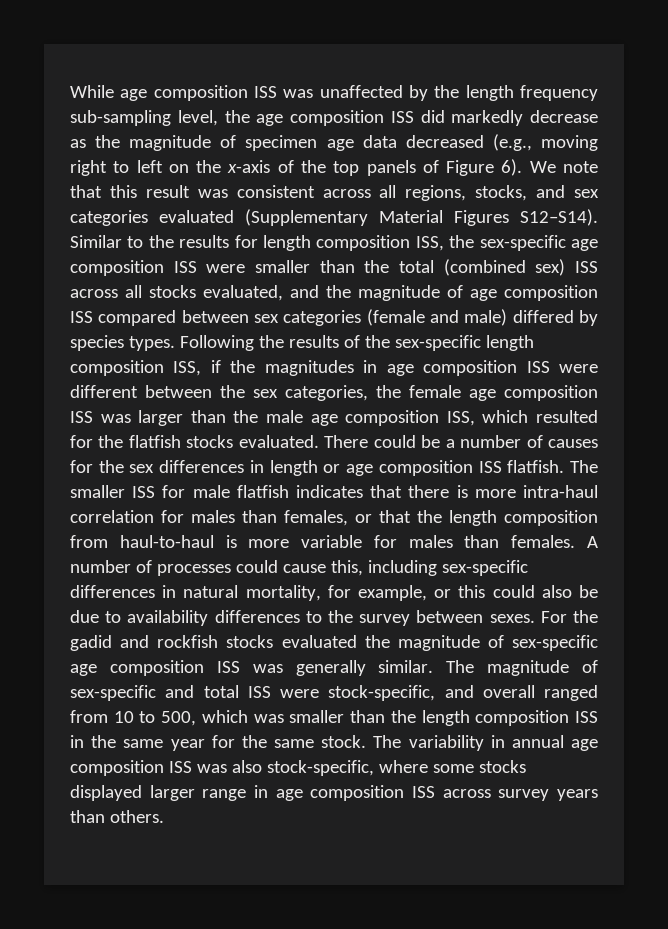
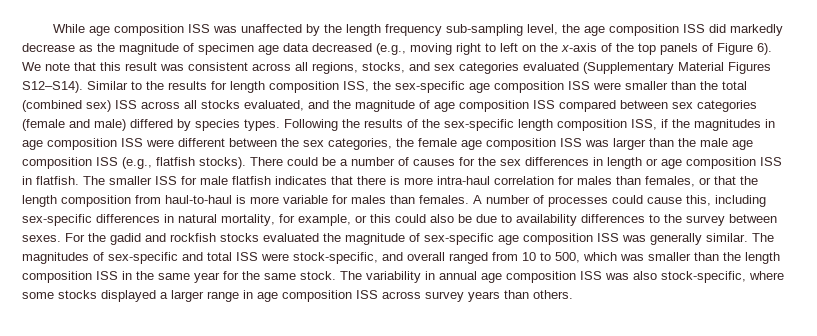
[446,410,599,426] [70,435,319,448] ISS, which resulted for the flatfish stocks evaluated. -> [96,157,246,169] ISS (e.g., flatfish stocks).
(502, 467) none -> [22,176,32,185] in
[487,660,570,676] magnitude -> [22,252,89,264] magnitudes
(142, 793) none -> [160,292,168,299] a

